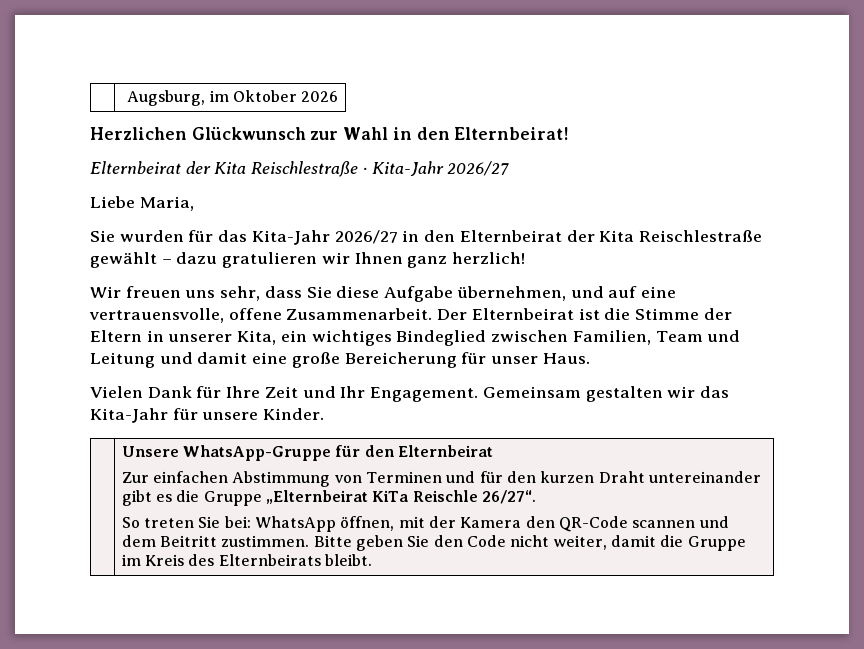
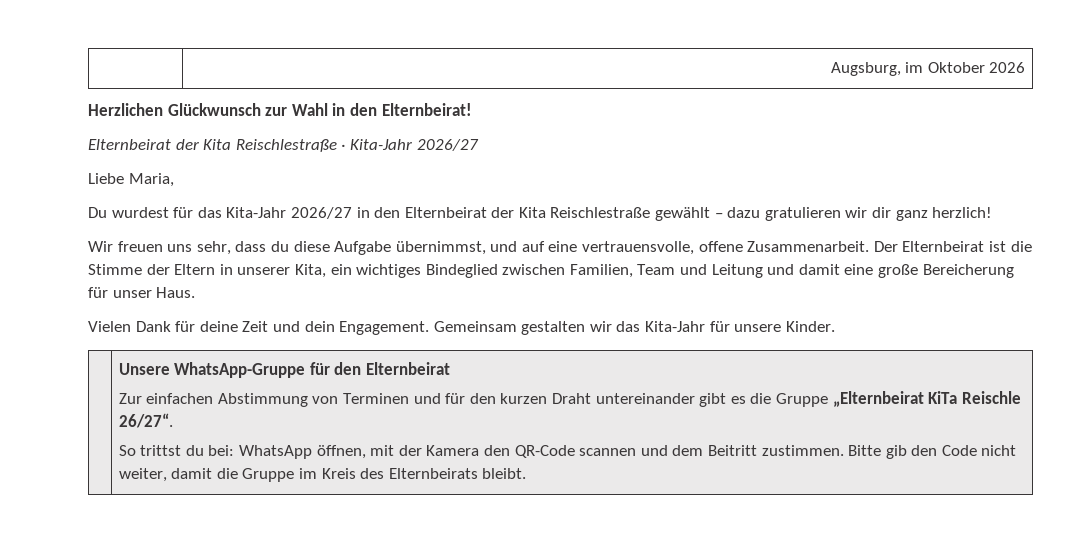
[90,230,184,242] Sie wurden -> [88,207,169,218] Du wurdest
[354,252,403,264] Ihnen -> [872,207,892,218] dir
[306,286,332,298] Sie -> [270,241,289,252] du
[456,286,566,301] übernehmen, -> [395,241,486,255] übernimmst,
[226,386,261,398] Ihre -> [199,321,238,332] deine
[340,386,366,398] Ihr -> [304,321,335,332] dein
[144,516,221,528] treten Sie -> [140,445,204,456] trittst du
[356,535,430,551] geben Sie -> [885,445,907,459] gib

